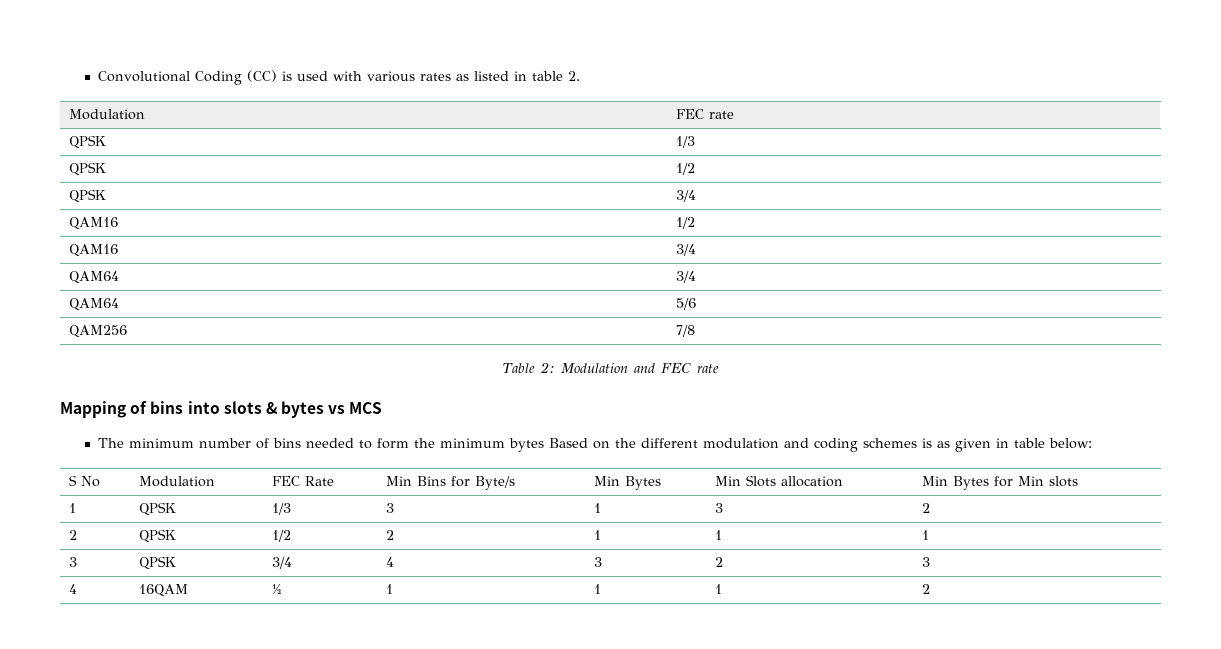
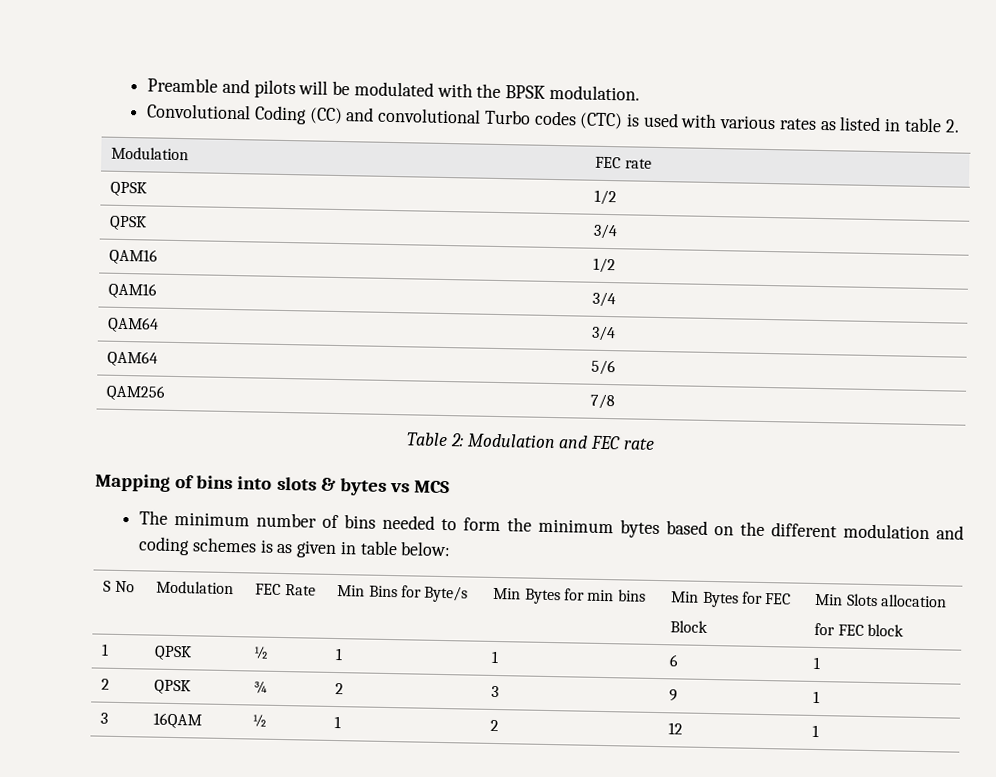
[98,70,278,85] Convolutional Coding (CC) -> [147,77,640,101] [147,103,624,130] Preamble and pilots will be modulated with the BPSK modulation. // Convolutional Coding (CC) and convolutional Turbo codes (CTC)
[68,135,106,149] [675,136,695,148] // QPSK | 1/3 -> (652, 163) none
[549,438,589,448] Based -> [666,520,709,535] based
[714,475,843,487] [921,476,1078,490] | Min Slots allocation | Min Bytes for Min slots -> [563,588,646,602] [671,591,792,608] [670,620,709,633] [815,593,947,608] [814,622,904,637] for min bins | Min Bytes for FEC // Block | Min Slots allocation // for FEC block
[271,503,291,515] [385,503,394,513] [593,503,601,513] [714,503,723,513] [921,503,930,513] 1/3 | 3 | 1 | 3 | 2 -> [253,646,270,659] [335,648,344,661] [491,650,500,664] [669,654,680,667] [813,656,822,670] ½ | 1 | 1 | 6 | 1
[271,530,291,542] [385,530,394,540] [593,530,601,540] [714,530,722,540] 1/2 | 2 | 1 | 1 -> [253,681,269,694] [335,683,345,695] [491,685,500,698] [669,689,679,702] ¾ | 2 | 3 | 9
[138,556,176,570] [271,557,292,569] [385,557,394,567] [593,557,602,567] [714,557,723,567] [921,557,930,567] [68,584,77,594] | QPSK | 3/4 | 4 | 3 | 2 | 3 // 4 -> (109, 718) none
[593,584,601,594] [714,584,722,594] [921,584,930,594] 1 | 1 | 2 -> [490,719,500,732] [668,722,684,735] [812,724,820,738] 2 | 12 | 1

